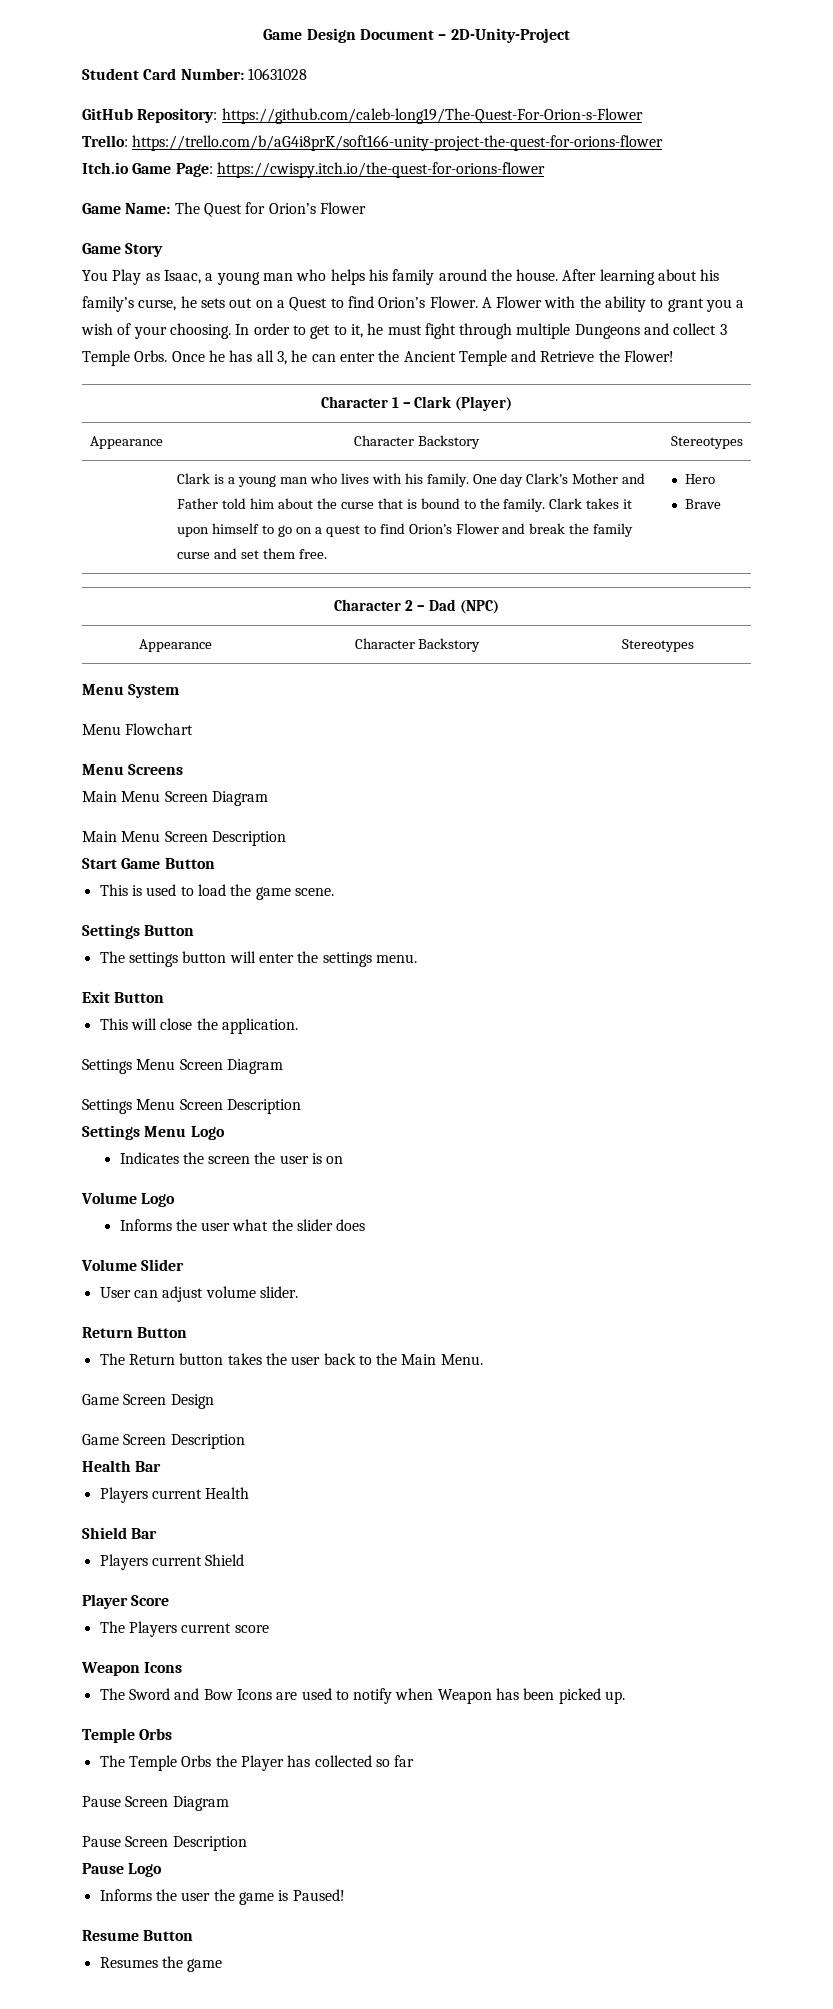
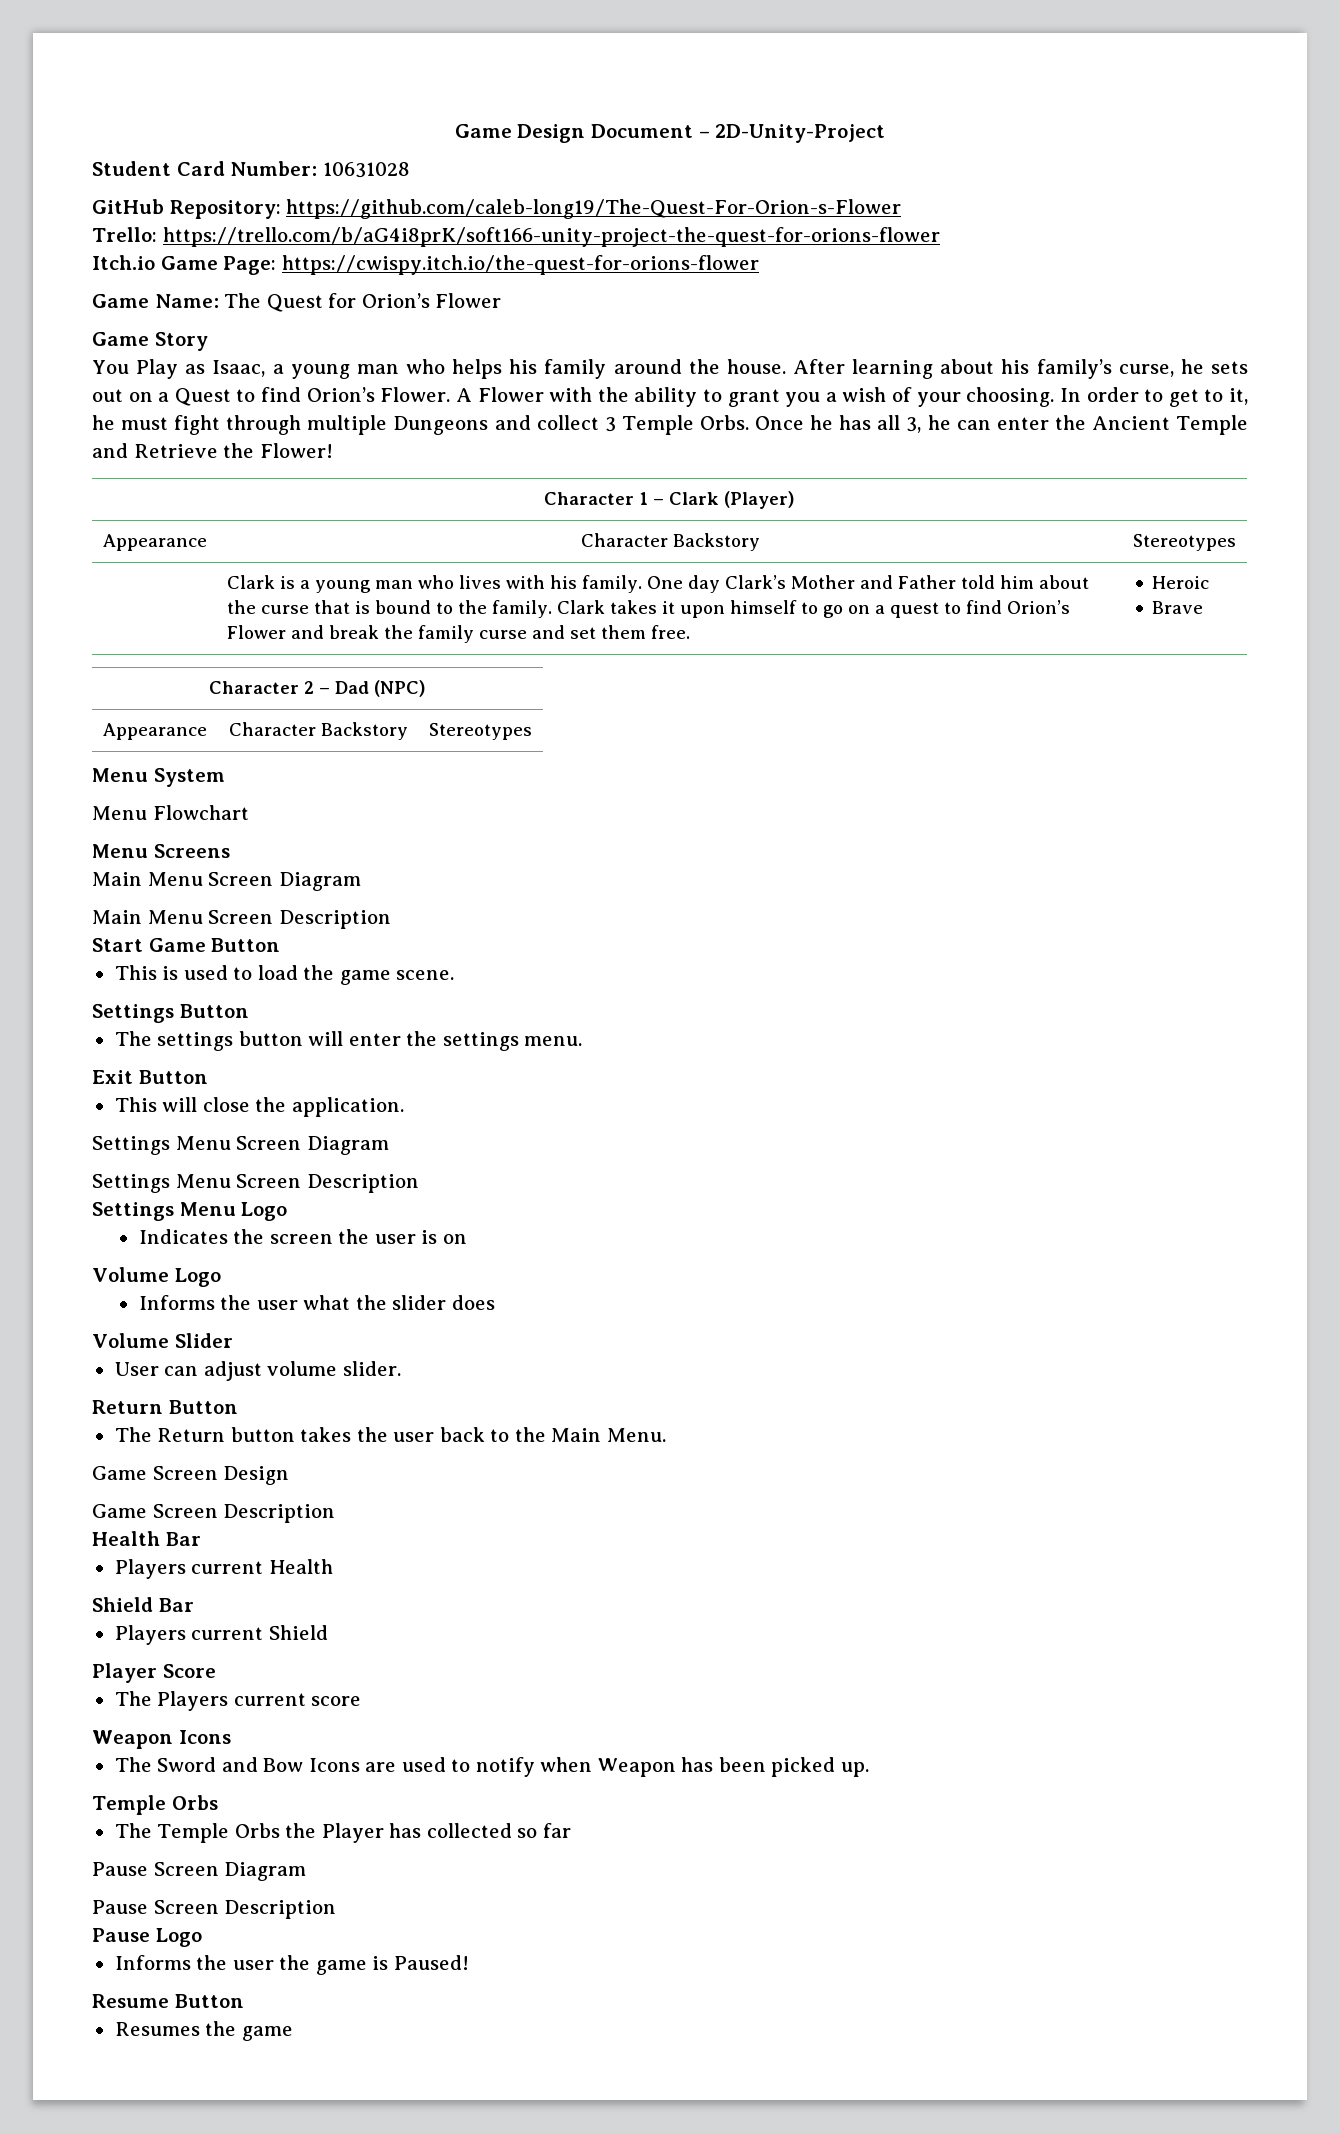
[685,474,716,484] Hero -> [1152,576,1210,589] Heroic

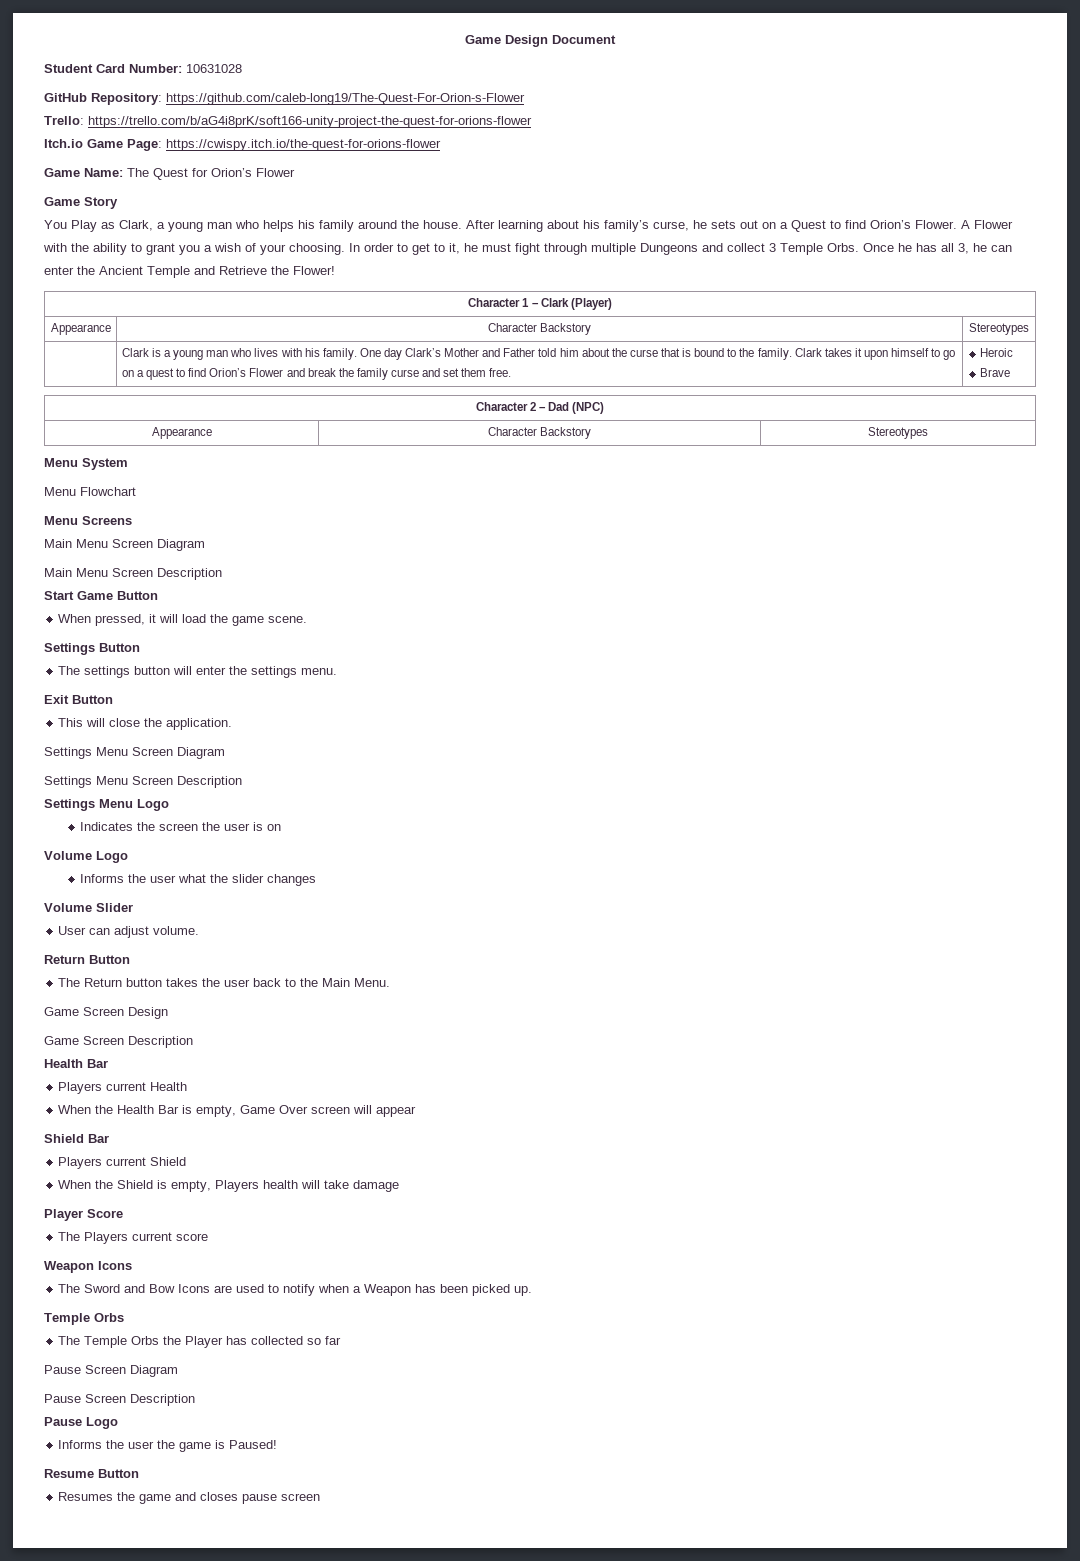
[698,124,886,143] – 2D-Unity-Project -> (616, 39) none
[212,360,266,377] Isaac, -> [119,220,153,231] Clark,
[114,965,253,980] This is used to -> [58,614,179,626] When pressed, it will
[452,1295,496,1310] does -> [267,874,317,886] changes
[267,1361,401,1376] volume slider. -> [153,926,200,935] volume.
(333, 1566) none -> [58,1105,417,1117] // When the Health Bar is empty, Game Over screen will appear
(328, 1632) none -> [58,1180,400,1192] // When the Shield is empty, Players health will take damage
(593, 1764) none -> [353,1286,362,1293] a
(293, 2033) none -> [175,1492,321,1504] and closes pause screen

